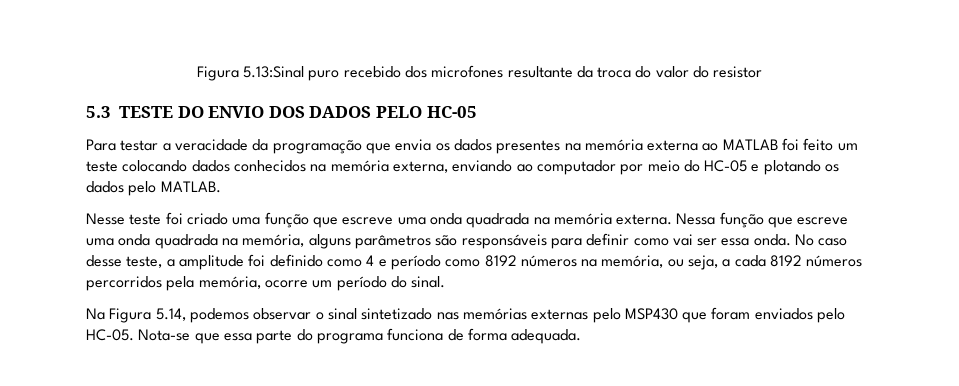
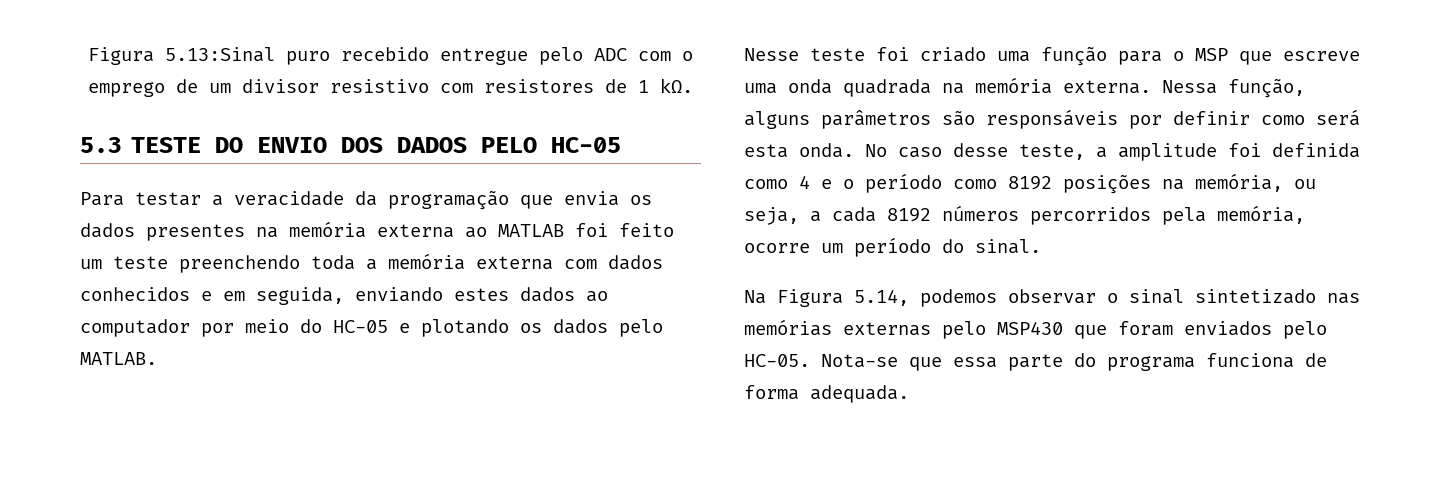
[404,65,763,78] dos microfones resultante da troca do valor do resistor -> [440,47,693,65] [88,78,693,97] entregue pelo ADC com o emprego de um divisor resistivo com resistores de 1 kΩ.
[122,160,513,173] colocando dados conhecidos na memória externa, enviando -> [179,253,663,273] [80,287,575,305] preenchendo toda a memória externa com dados conhecidos e em seguida, enviando estes dados
(309, 220) none -> [1118,48,1228,65] para o MSP
[719,212,849,228] [86,234,305,249] função que escreve uma onda quadrada na memória, -> [1228,78,1305,98] função,
[550,238,582,249] para -> [1129,115,1162,129] por
[672,234,750,246] vai ser essa -> [1316,109,1360,126] [744,144,788,158] será esta
[269,254,323,267] definido -> [1272,143,1360,158] definida
(387, 263) none -> [843,179,854,189] o
[520,255,577,267] números -> [1063,174,1151,194] posições

